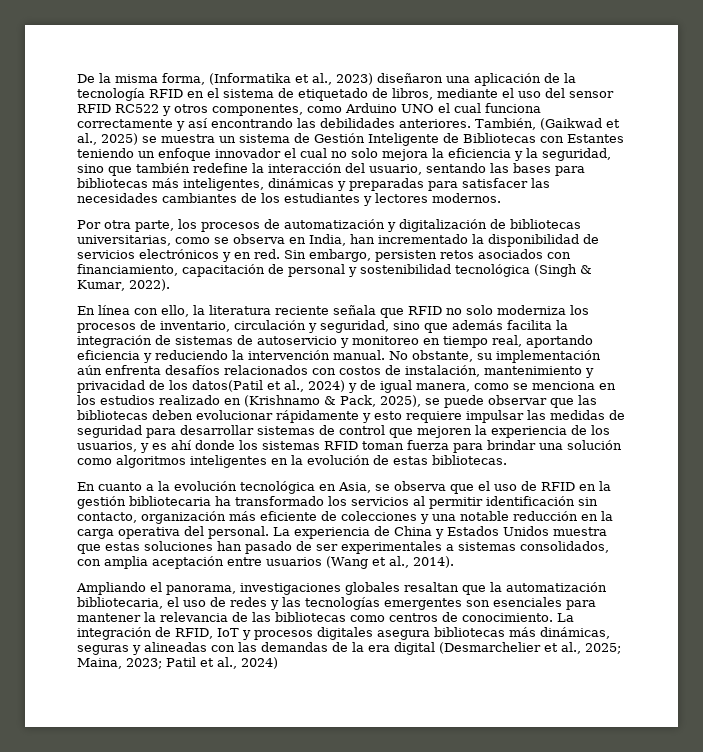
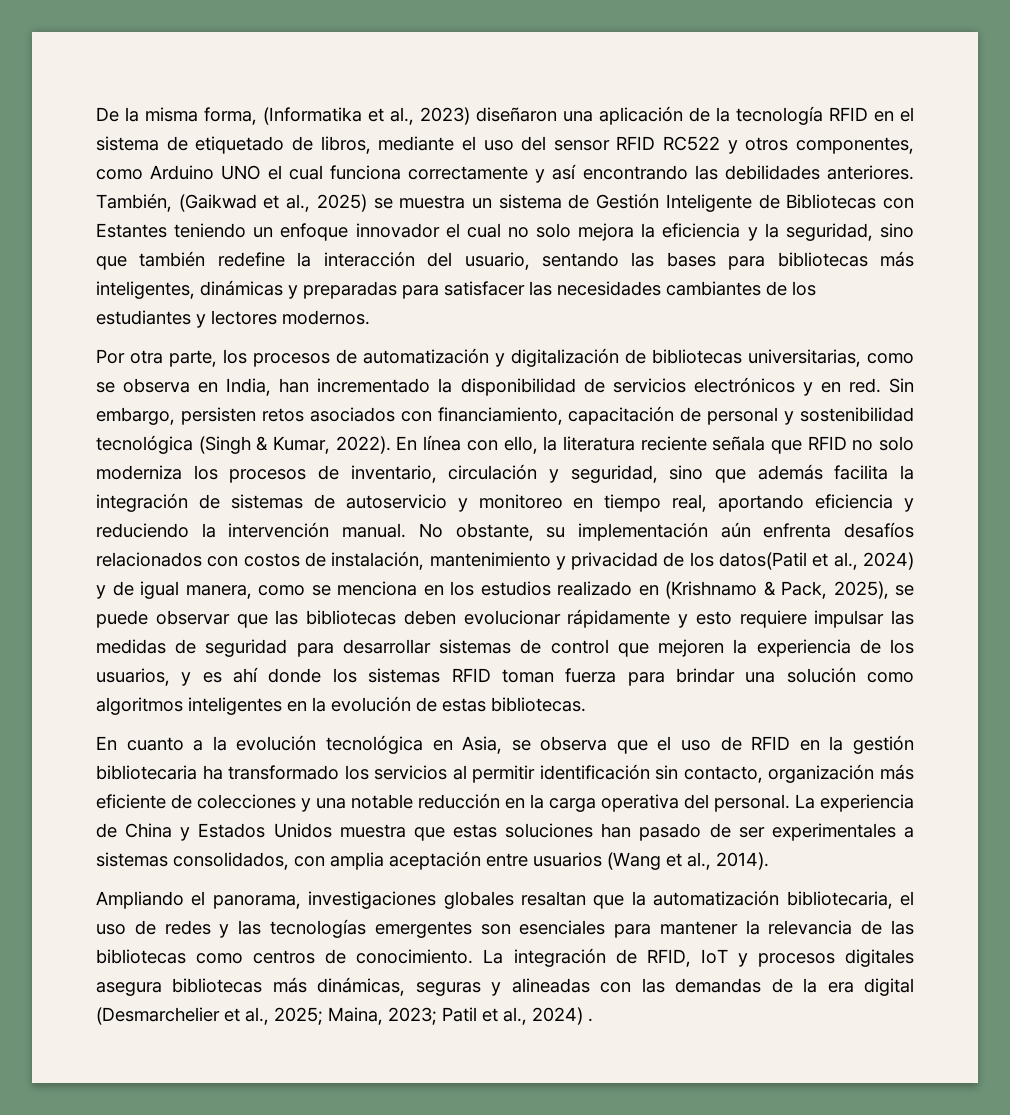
(170, 285) // -> (391, 445) none
(278, 663) none -> [588,1018,593,1022] .

